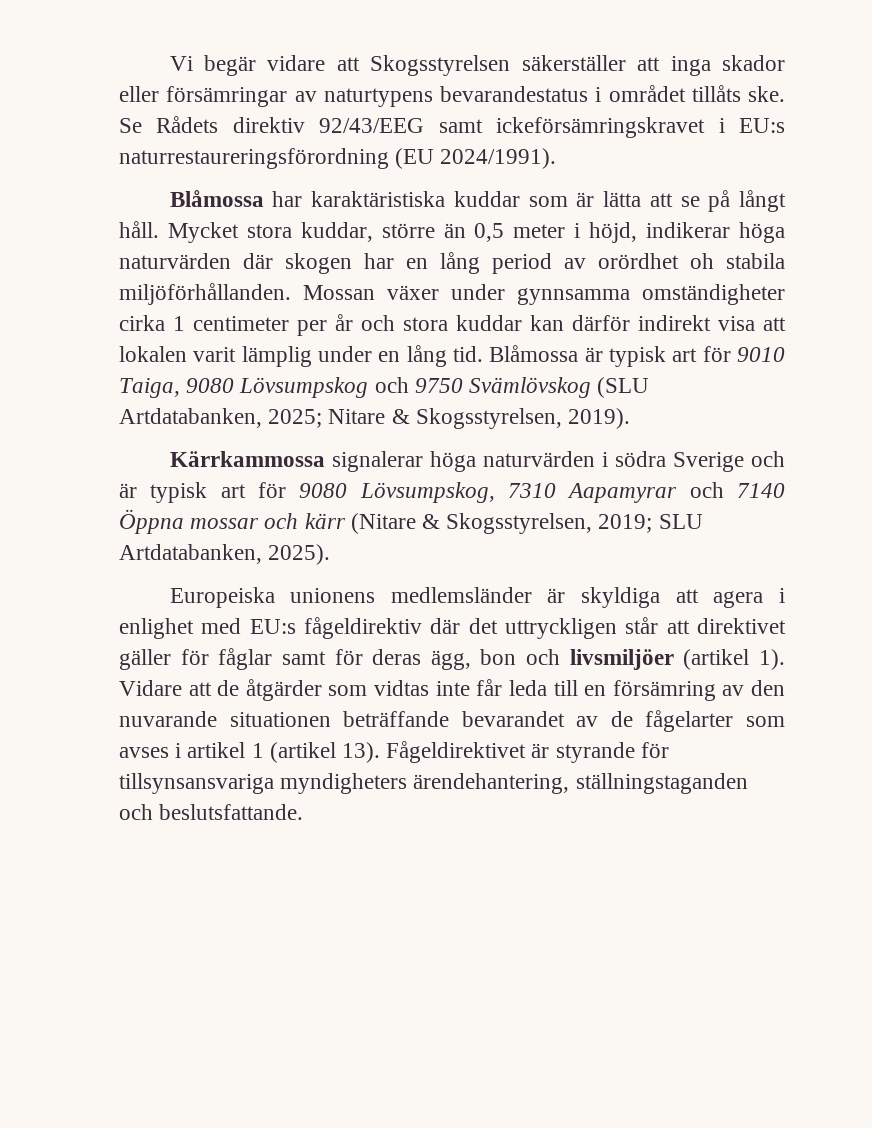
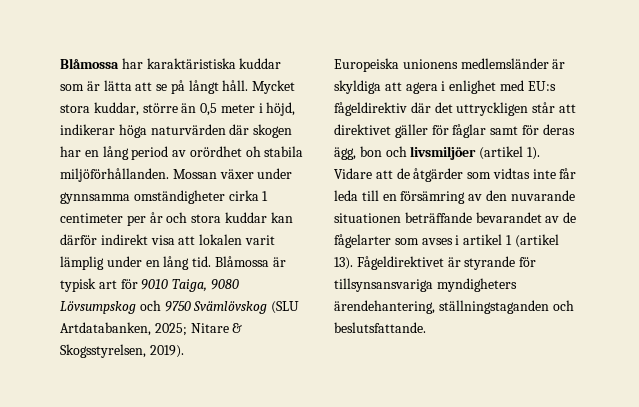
[169,55,785,76] [119,85,785,107] [119,116,785,138] [119,148,557,169] Vi begär vidare att Skogsstyrelsen säkerställer att inga skador eller försämringar av naturtypens bevarandestatus i området tillåts ske. Se Rådets direktiv 92/43/EEG samt ickeförsämringskravet i EU:s naturrestaureringsförordning (EU 2024/1991). // -> (60, 63) none
[169,451,786,472] [119,482,786,503] [119,509,703,534] [119,544,331,565] // Kärrkammossa signalerar höga naturvärden i södra Sverige och är typisk art för 9080 Lövsumpskog, 7310 Aapamyrar och 7140 Öppna mossar och kärr (Nitare & Skogsstyrelsen, 2019; SLU Artdatabanken, 2025). -> (184, 351) none

